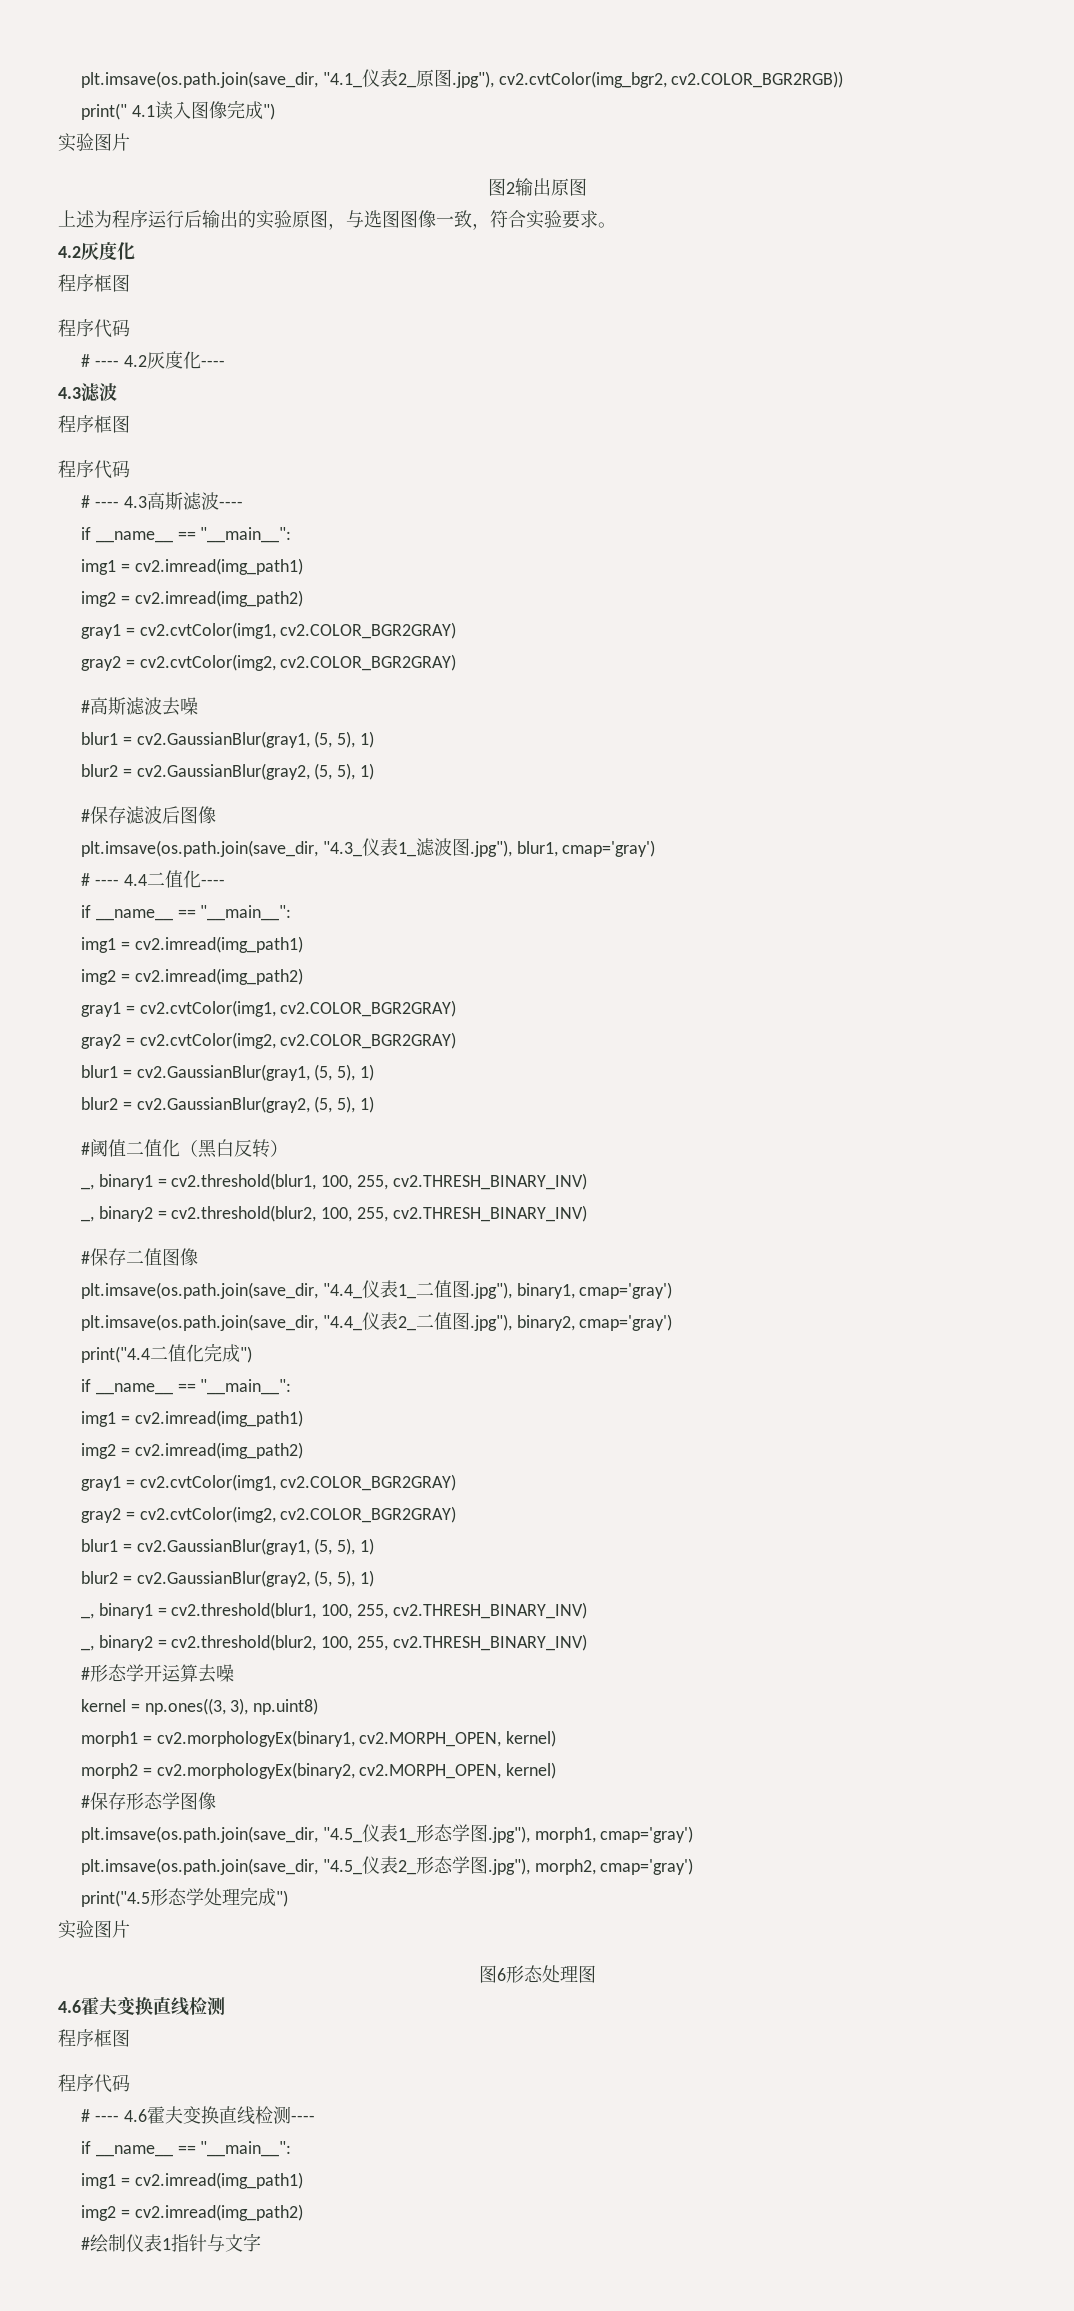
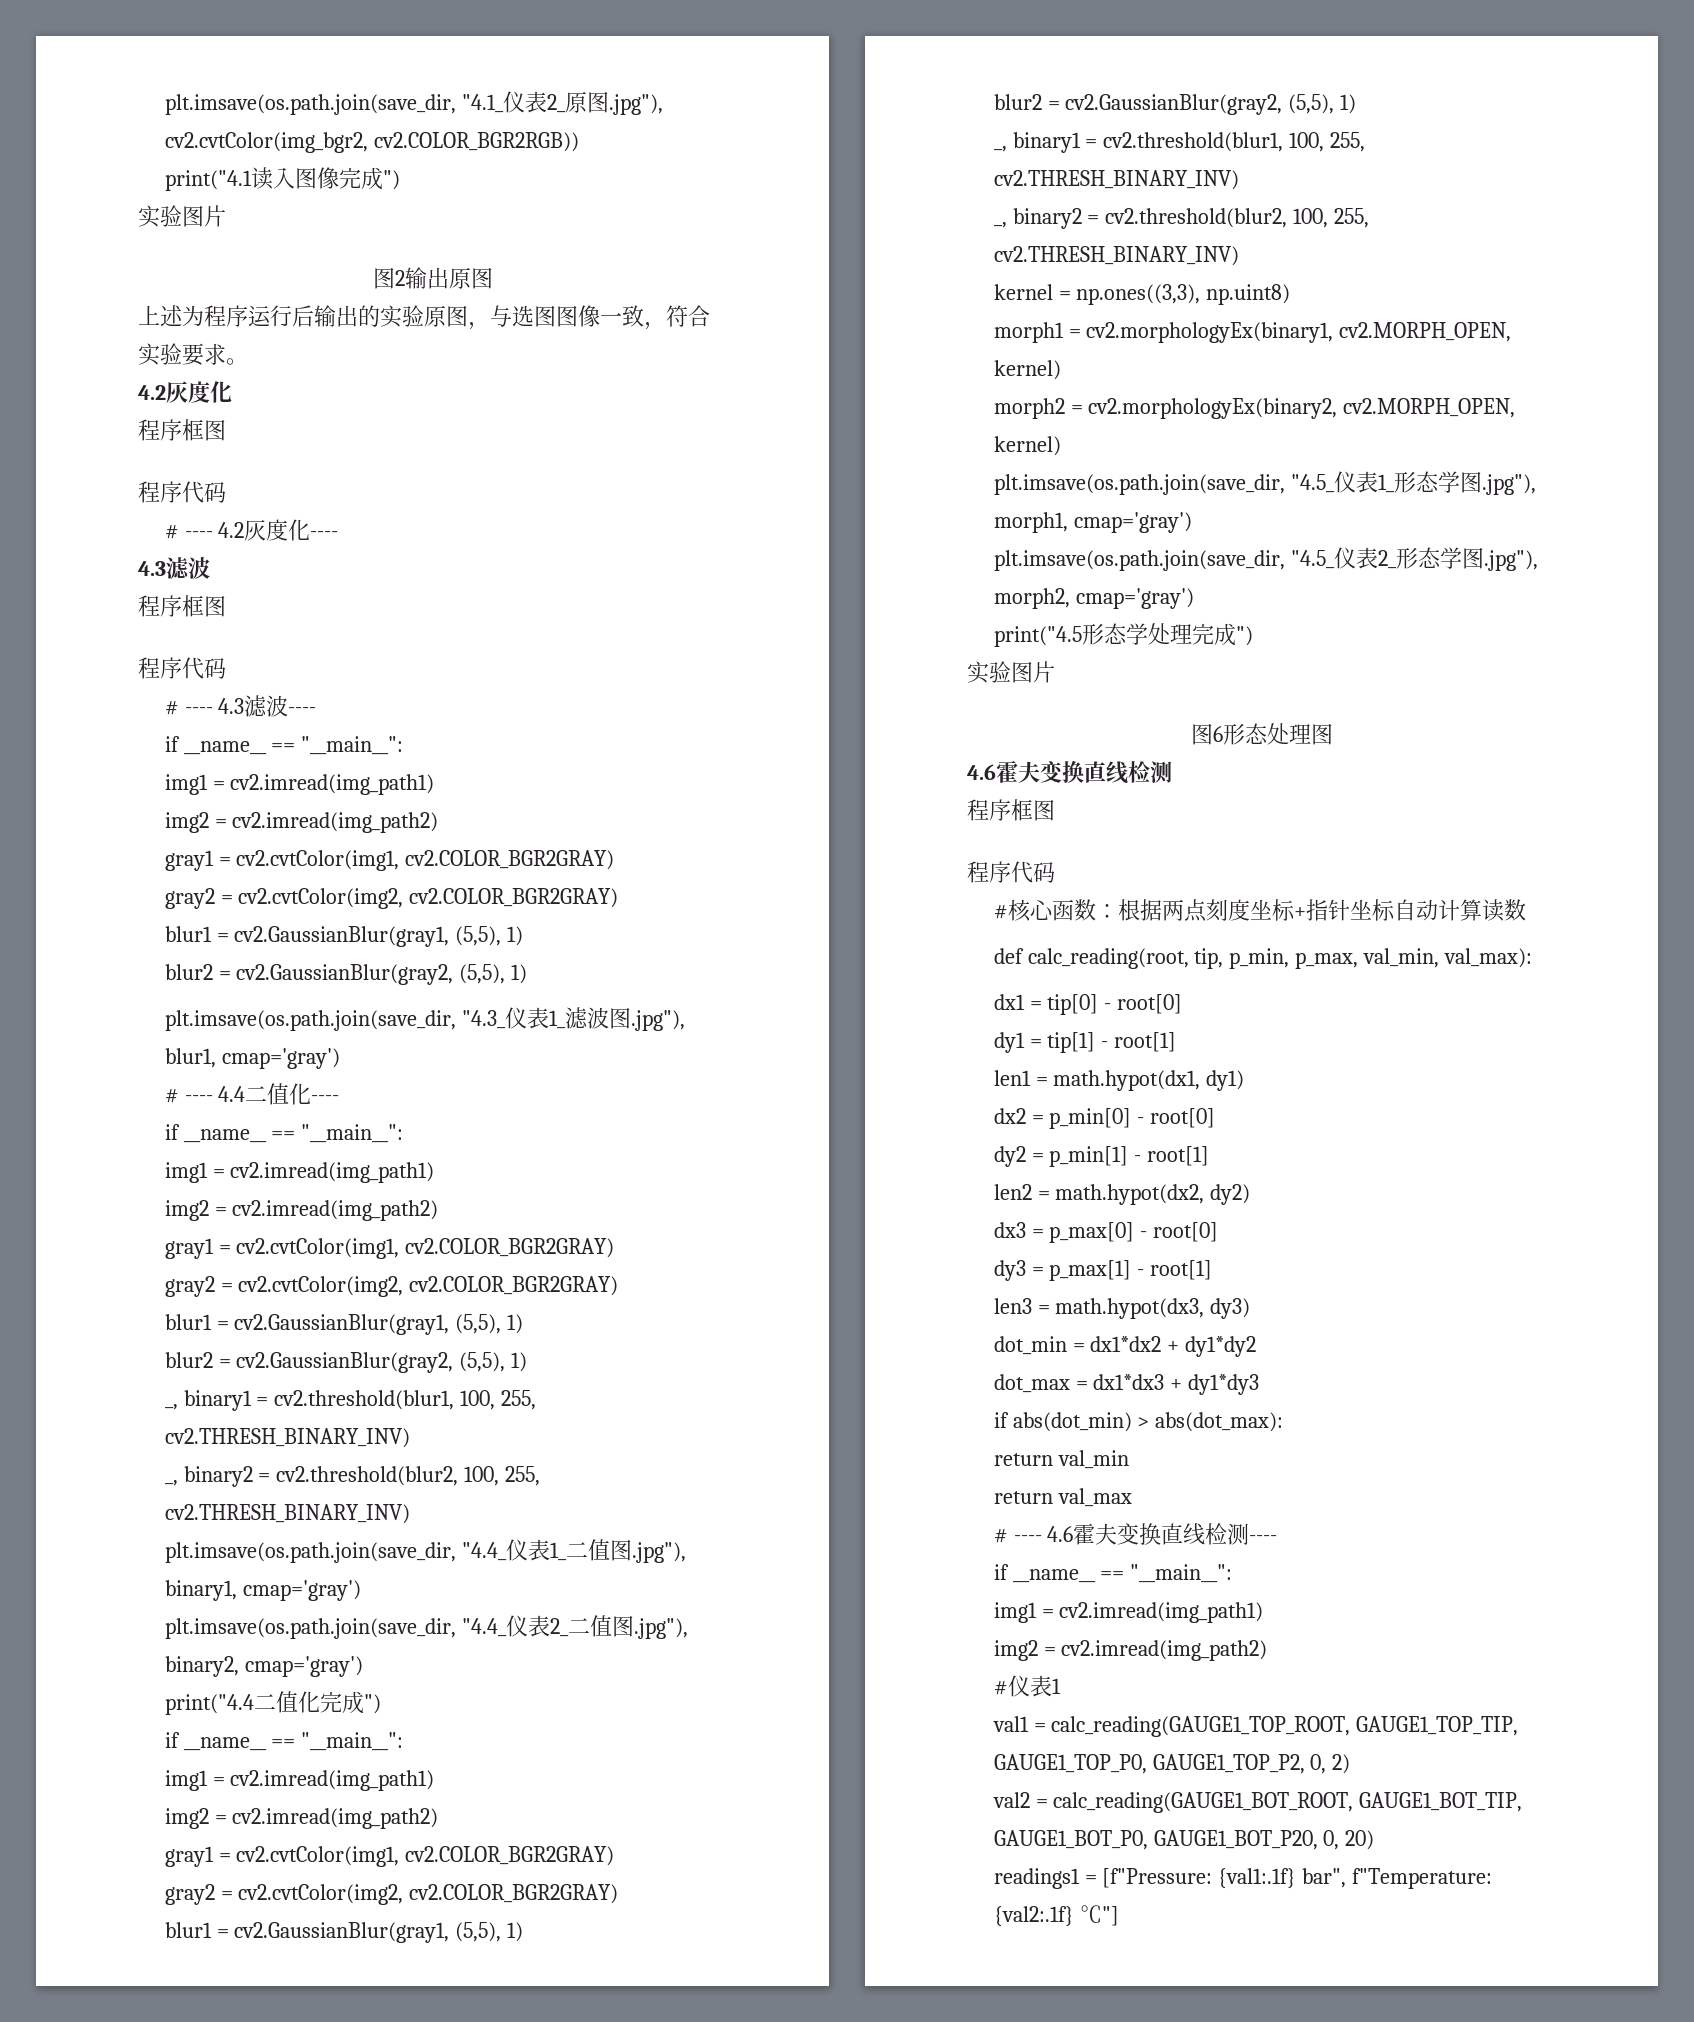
[80,103,155,120] print(" 4.1 -> [164,170,252,191] print("4.1
[146,492,183,510] 高斯 -> (245, 706) none
[80,697,198,716] [80,731,375,748] [80,763,375,780] [80,806,216,824] // #高斯滤波去噪 // blur1 = cv2.GaussianBlur(gray1, (5, 5), 1) // blur2 = cv2.GaussianBlur(gray2, (5, 5), 1) // #保存滤波后图像 -> [164,926,524,947] [164,964,528,985] // blur1 = cv2.GaussianBlur(gray1, (5,5), 1) // blur2 = cv2.GaussianBlur(gray2, (5,5), 1)
[314,1064,375,1081] [80,1096,375,1113] [80,1139,288,1158] (5, 5), 1) // blur2 = cv2.GaussianBlur(gray2, (5, 5), 1) // #阈值二值化（黑白反转） -> [455,1314,524,1334] [164,1352,528,1373] (5,5), 1) // blur2 = cv2.GaussianBlur(gray2, (5,5), 1)
[80,1248,198,1266] // #保存二值图像 -> (410, 1514) none
[314,1538,375,1555] [80,1570,356,1587] (5, 5), 1) // blur2 = cv2.GaussianBlur(gray2, (5, 5), -> [455,1922,524,1942] [993,94,1335,115] (5,5), 1) // blur2 = cv2.GaussianBlur(gray2, (5,5),
[80,1664,234,1683] // #形态学开运算去噪 -> (1239, 256) none
[144,1698,249,1715] np.ones((3, 3), -> [1076,284,1201,305] np.ones((3,3),
[80,1792,216,1810] // #保存形态学图像 -> (1061, 446) none
(130, 2083) none -> [993,899,1526,922] [993,948,1533,969] [993,994,1183,1015] [993,1032,1177,1053] [993,1070,1245,1091] [993,1108,1216,1129] [993,1146,1210,1167] [993,1184,1251,1205] [993,1222,1219,1243] [993,1260,1213,1281] [993,1298,1251,1319] [993,1336,1257,1357] [993,1374,1260,1395] [993,1412,1284,1432] [993,1450,1129,1469] [993,1488,1132,1507] // #核心函数：根据两点刻度坐标+指针坐标自动计算读数 // def calc_reading(root, tip, p_min, p_max, val_min, val_max): // dx1 = tip[0] - root[0] // dy1 = tip[1] - root[1] // len1 = math.hypot(dx1, dy1) // dx2 = p_min[0] - root[0] // dy2 = p_min[1] - root[1] // len2 = math.hypot(dx2, dy2) // dx3 = p_max[0] - root[0] // dy3 = p_max[1] - root[1] // len3 = math.hypot(dx3, dy3) // dot_min = dx1*dx2 + dy1*dy2 // dot_max = dx1*dx3 + dy1*dy3 // if abs(dot_min) > abs(dot_max): // return val_min // return val_max
[89,2234,126,2253] 绘制 -> (1008, 1687) none
[170,2233,261,2252] 指针与文字 -> [992,1716,1519,1737] [993,1754,1351,1774] [992,1792,1523,1813] [993,1830,1375,1850] [993,1868,1493,1889] [993,1905,1119,1927] // val1 = calc_reading(GAUGE1_TOP_ROOT, GAUGE1_TOP_TIP, GAUGE1_TOP_P0, GAUGE1_TOP_P2, 0, 2) // val2 = calc_reading(GAUGE1_BOT_ROOT, GAUGE1_BOT_TIP, GAUGE1_BOT_P0, GAUGE1_BOT_P20, 0, 20) // readings1 = [f"Pressure: {val1:.1f} bar", f"Temperature: {val2:.1f} ℃"]

